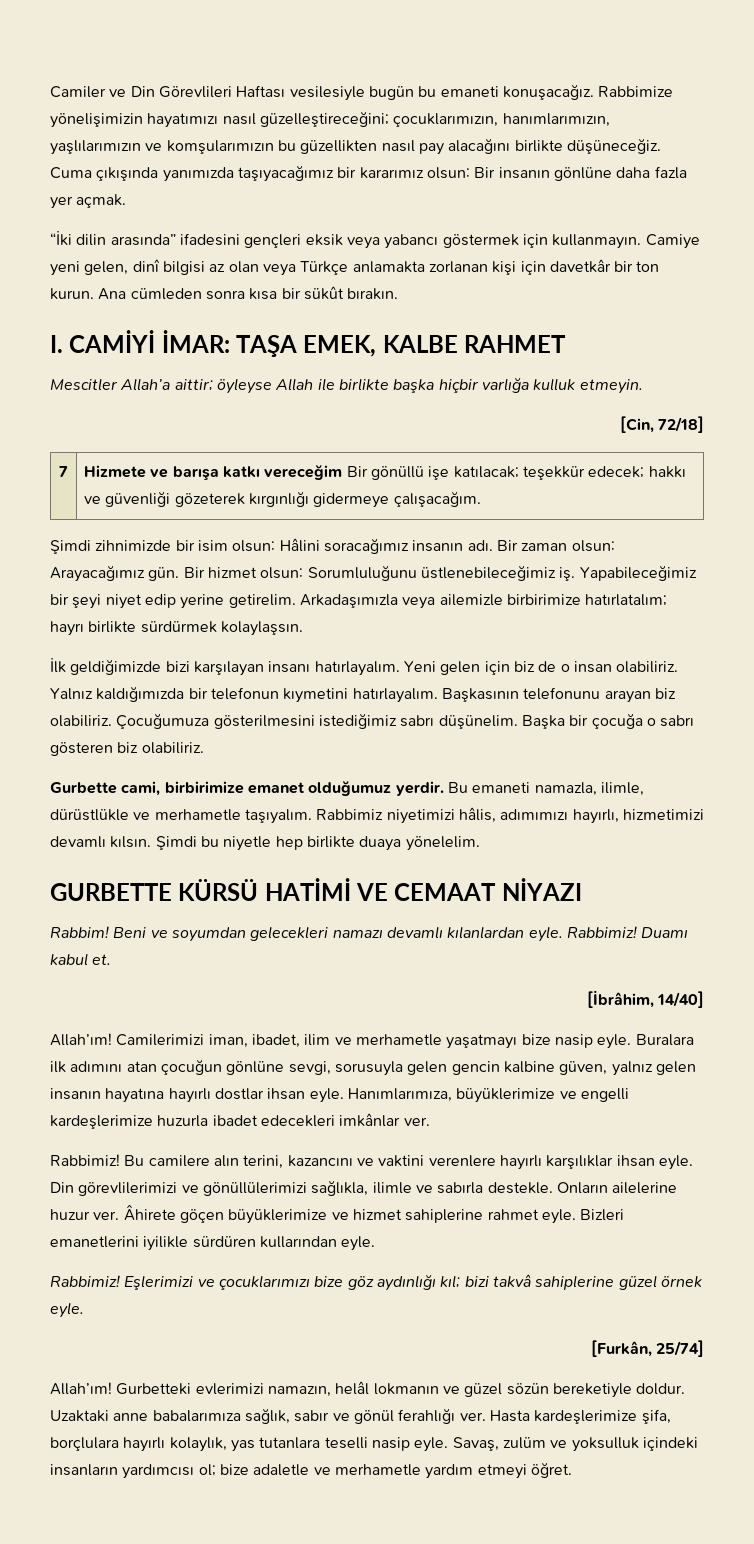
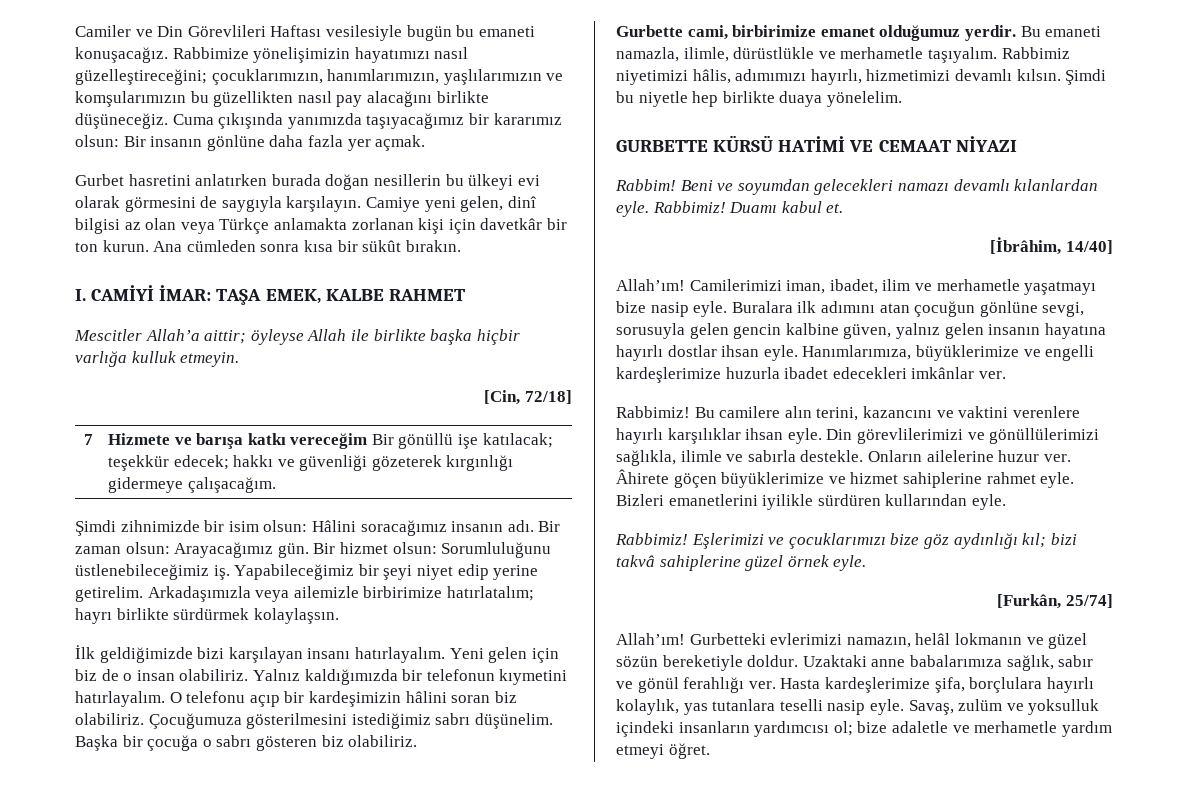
[50,231,642,249] “İki dilin arasında” ifadesini gençleri eksik veya yabancı göstermek için kullanmayın. -> [75,174,540,190] [75,196,362,212] Gurbet hasretini anlatırken burada doğan nesillerin bu ülkeyi evi olarak görmesini de saygıyla karşılayın.
[441,687,651,703] Başkasının telefonunu arayan -> [169,691,491,707] O telefonu açıp bir kardeşimizin hâlini soran

